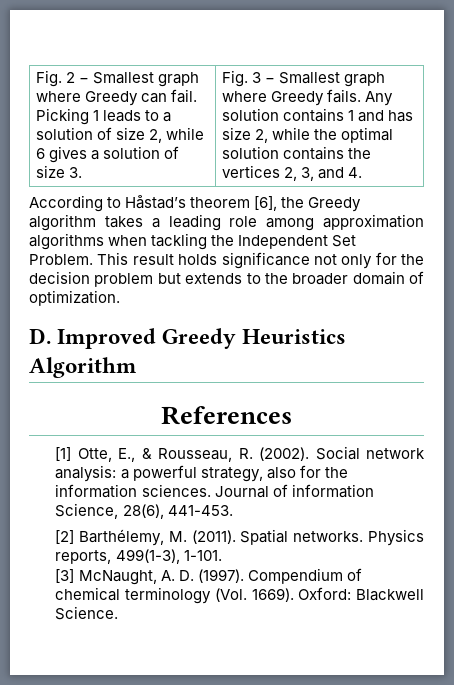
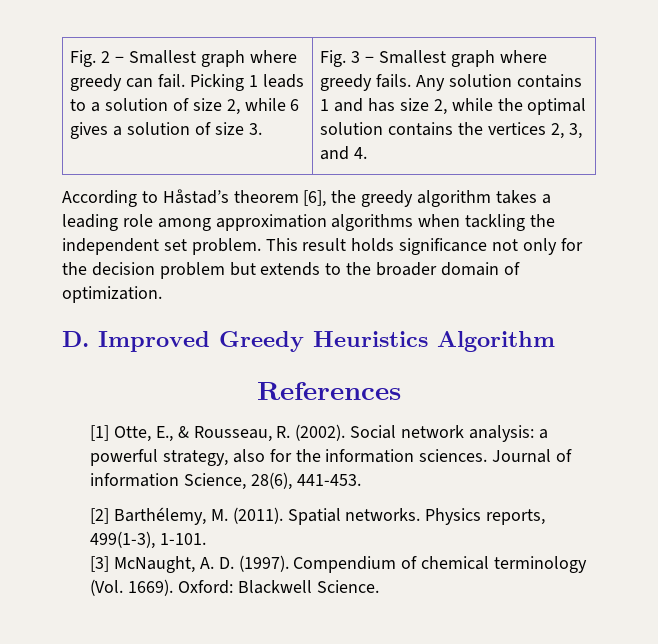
[84,91,138,106] Greedy -> [70,74,123,91] greedy
[270,91,324,106] Greedy -> [320,74,373,91] greedy
[308,197,362,212] Greedy -> [361,190,414,207] greedy
[238,235,357,249] [29,254,93,265] Independent Set Problem. -> [62,238,261,255] independent set problem.

